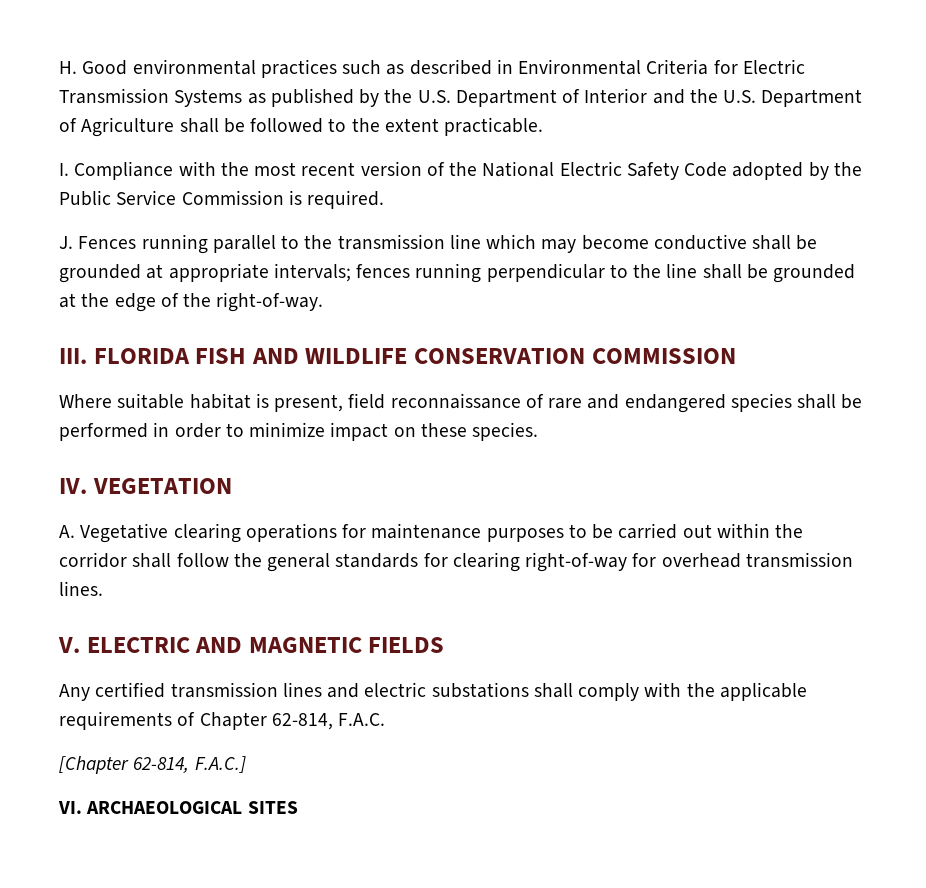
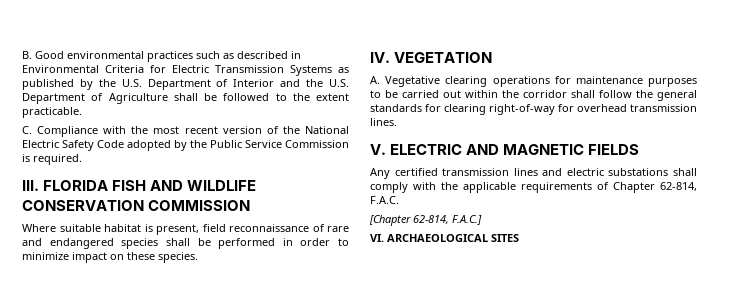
[59,61,77,74] H. -> [22,51,32,59] B.
[59,163,69,176] I. -> [22,126,32,134] C.
[59,234,818,254] [59,263,856,283] [59,292,324,312] // J. Fences running parallel to the transmission line which may become conductive shall be grounded at appropriate intervals; fences running perpendicular to the line shall be grounded at the edge of the right-of-way. -> (82, 159) none

